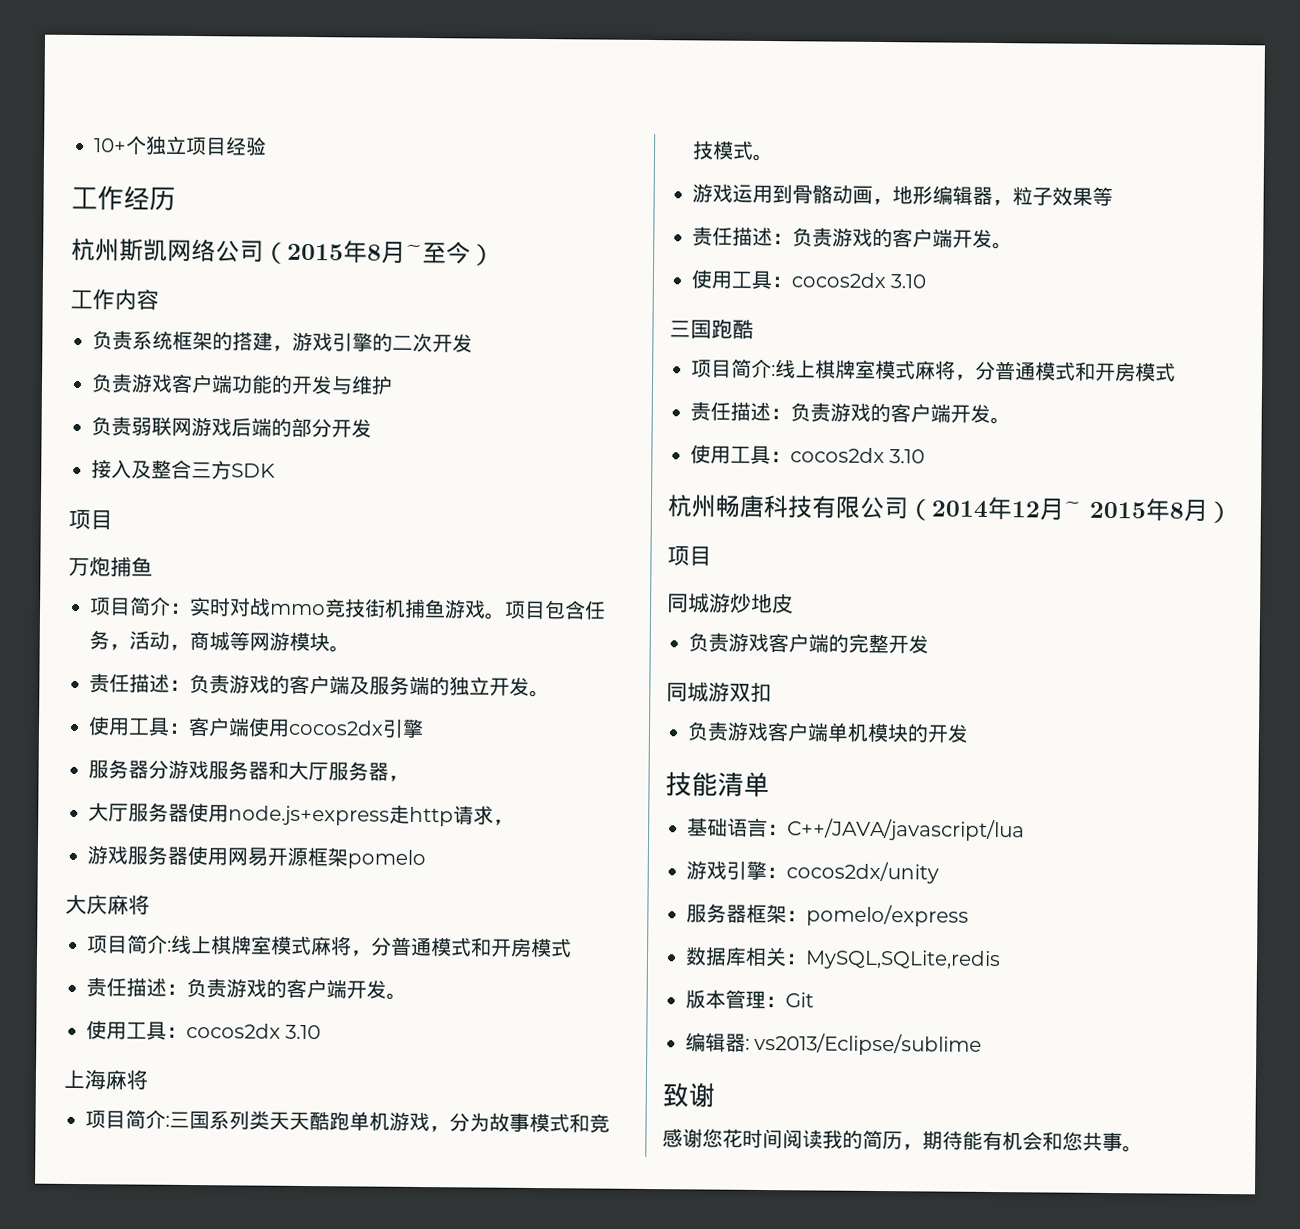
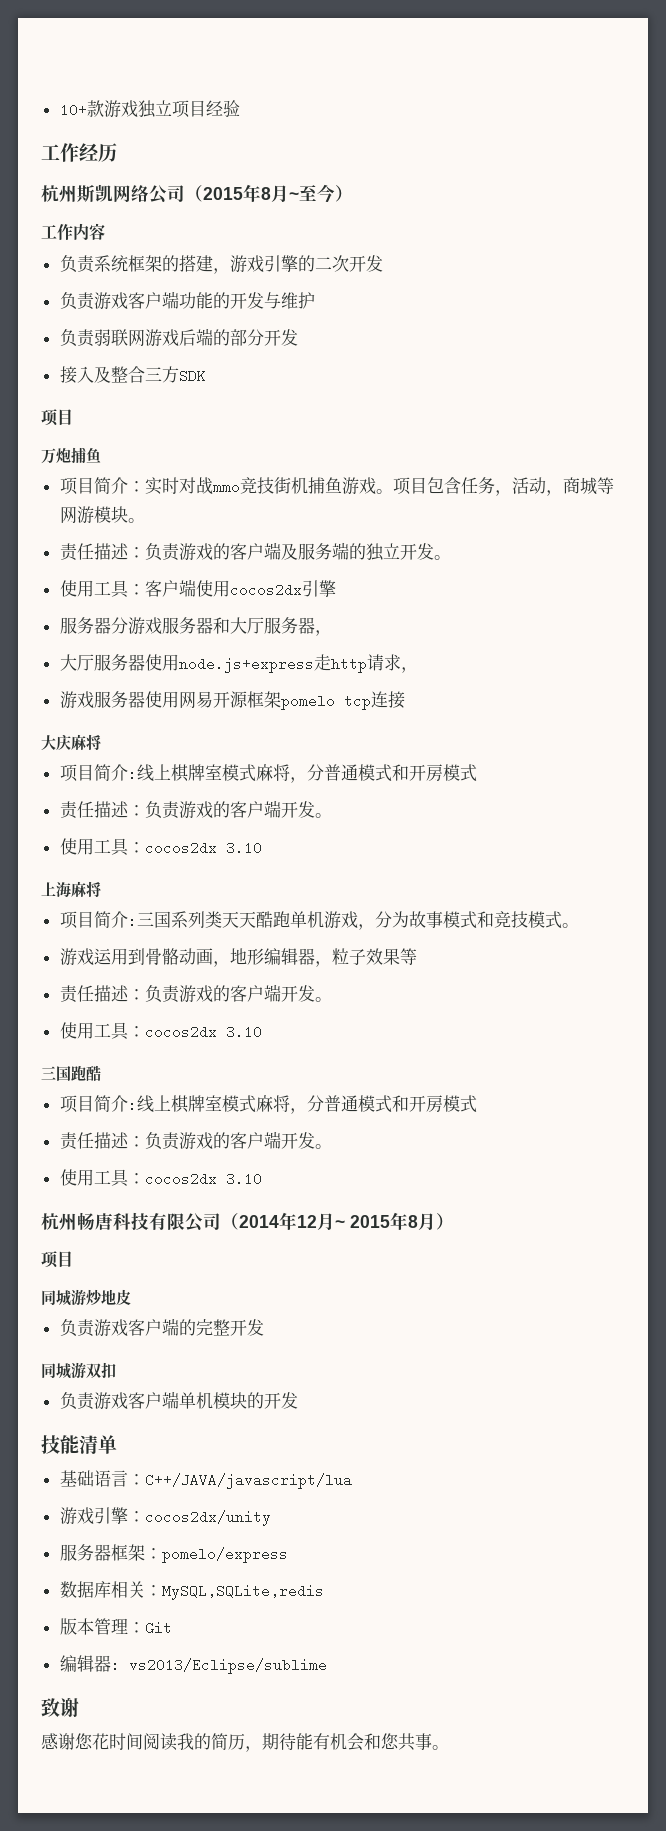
[125,135,147,155] 个 -> [86,100,138,118] 款游戏
(426, 859) none -> [343,691,405,710] tcp连接

